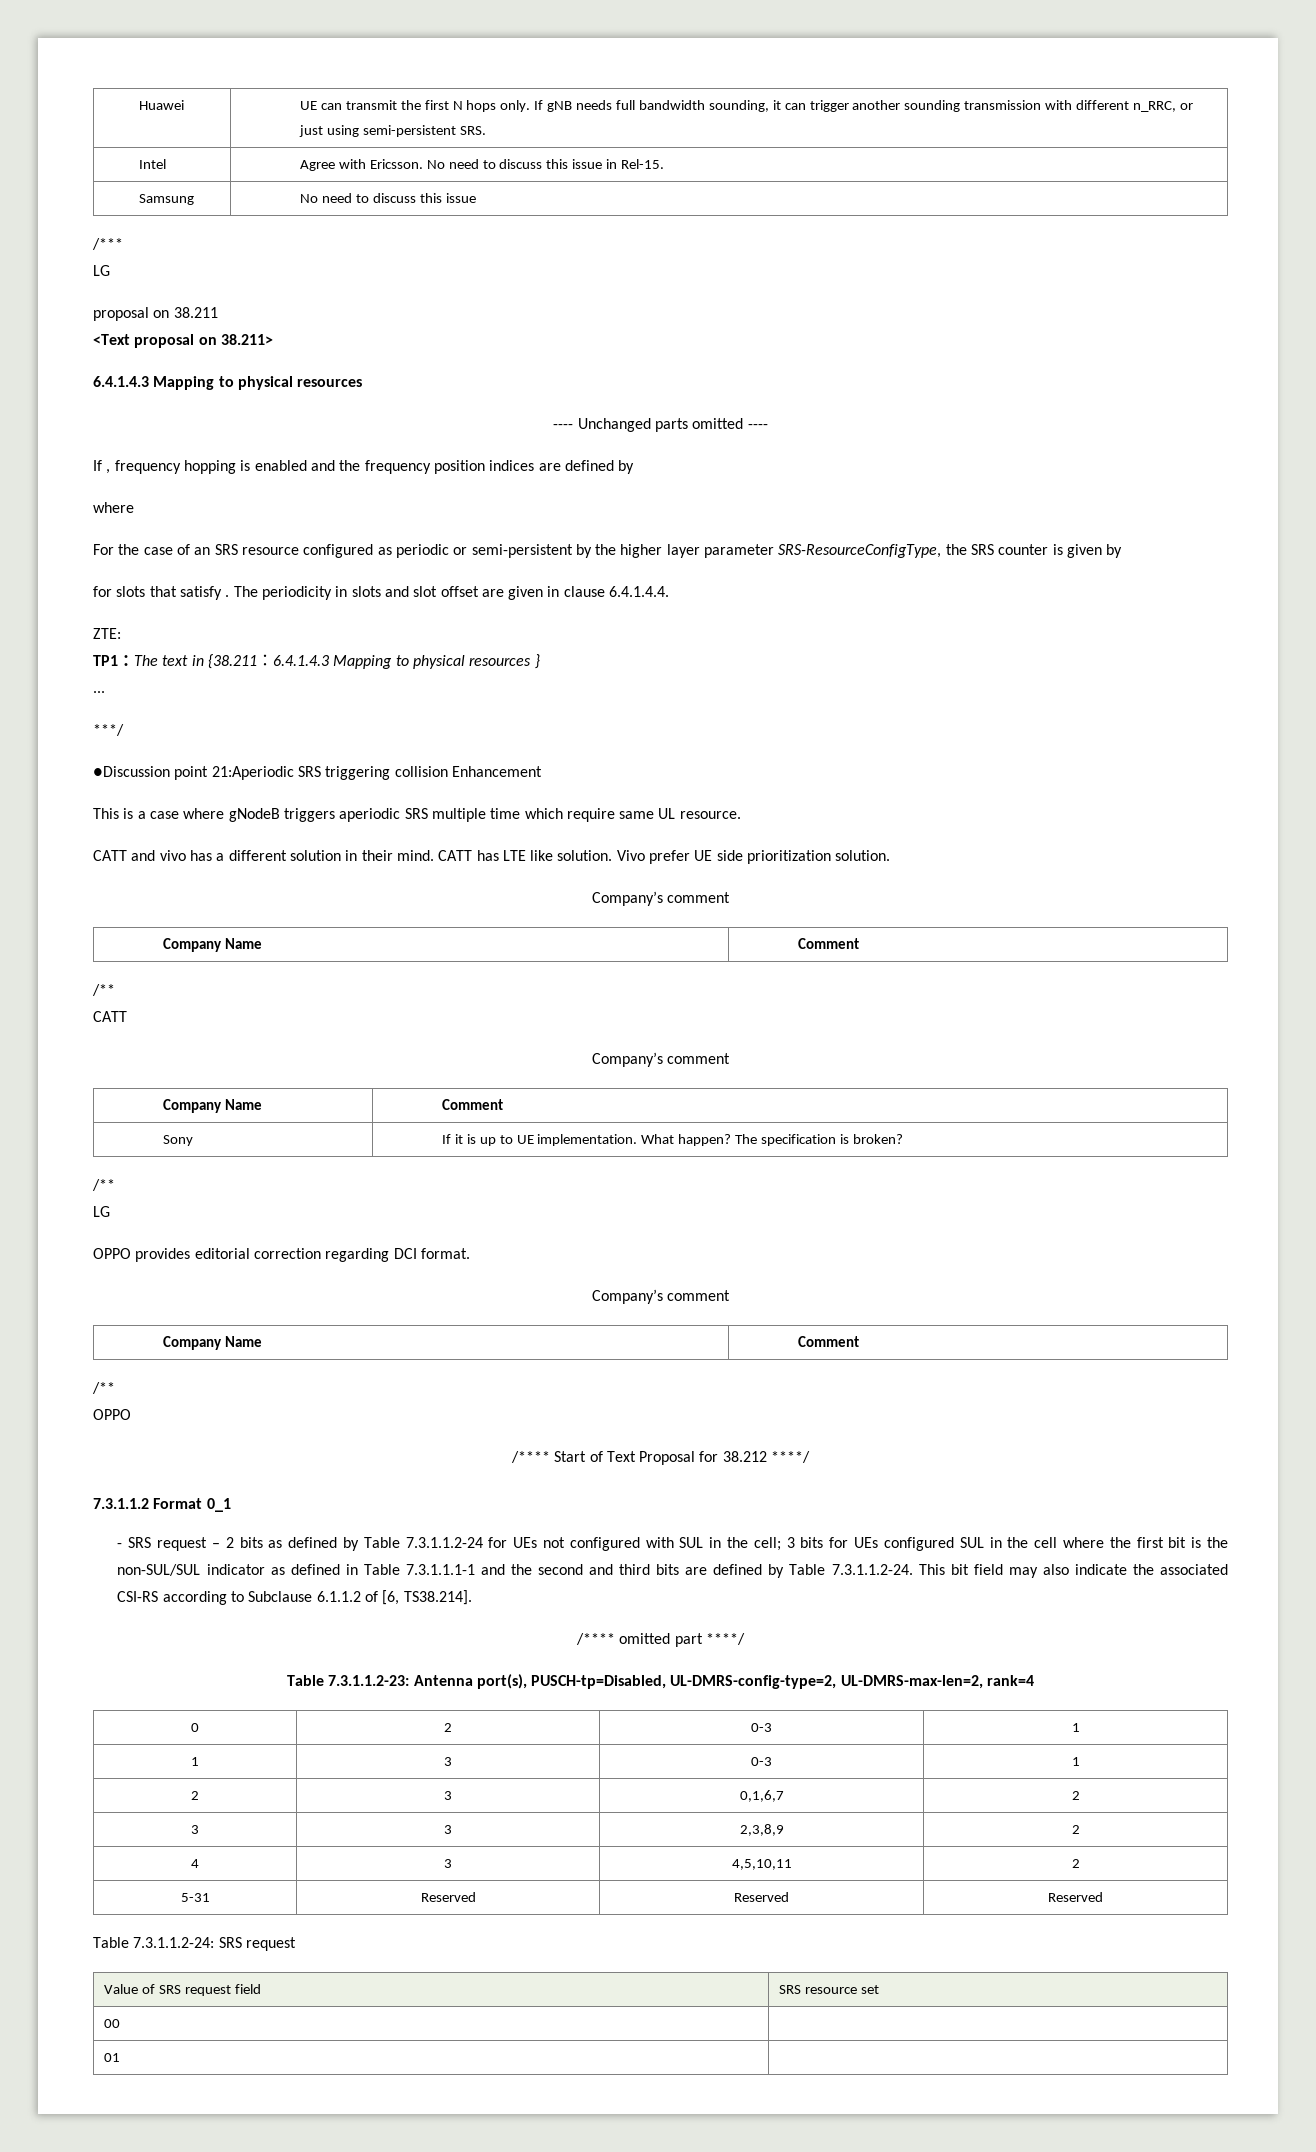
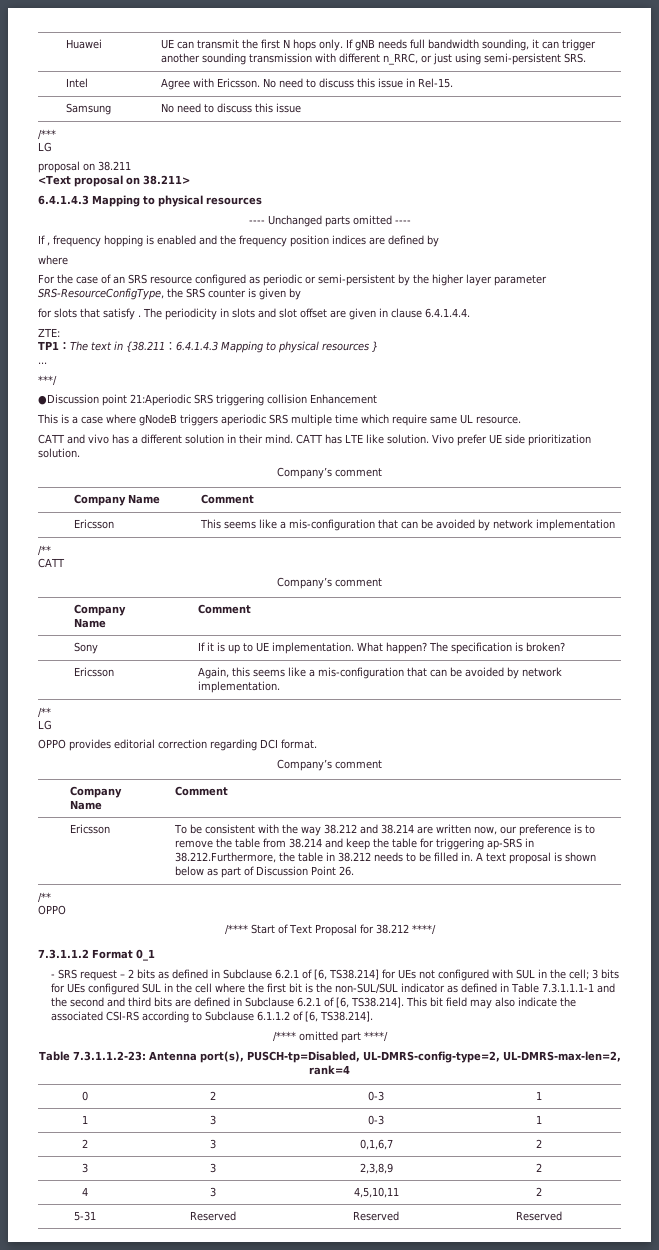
(859, 943) none -> [74,519,115,529] [200,519,616,531] // Ericsson | This seems like a mis-configuration that can be avoided by network implementation
(903, 1139) none -> [74,667,115,677] [198,667,563,679] [198,681,281,693] // Ericsson | Again, this seems like a mis-configuration that can be avoided by network implementation.
(859, 1341) none -> [70,824,111,834] [174,824,596,836] [175,838,535,850] [175,852,597,864] [175,866,355,878] // Ericsson | To be consistent with the way 38.212 and 38.214 are written now, our preference is to remove the table from 38.214 and keep the table for triggering ap-SRS in 38.212.Furthermore, the table in 38.212 needs to be filled in. A text proposal is shown below as part of Discussion Point 26.
[342,1537,483,1551] by Table 7.3.1.1.2-24 -> [211,969,380,980] in Subclause 6.2.1 of [6, TS38.214]
[768,1564,913,1578] by Table 7.3.1.1.2-24. -> [233,997,405,1008] in Subclause 6.2.1 of [6, TS38.214].
[93,1937,296,1951] [104,1984,261,1996] [779,1985,880,1994] [104,2019,121,2028] [104,2053,121,2062] // Table 7.3.1.1.2-24: SRS request // Value of SRS request field | SRS resource set // 00 | // 01 | -> (562, 1216) none

